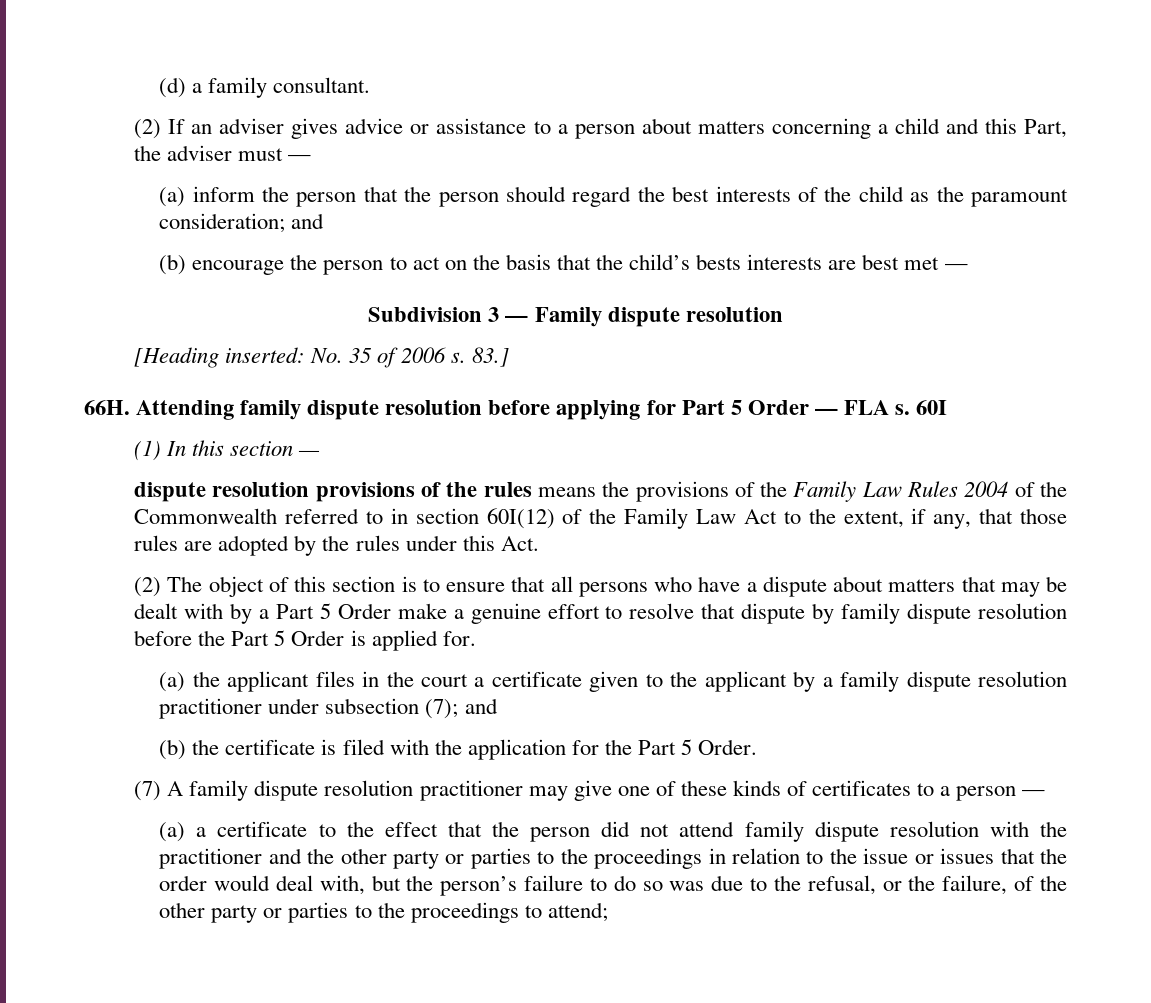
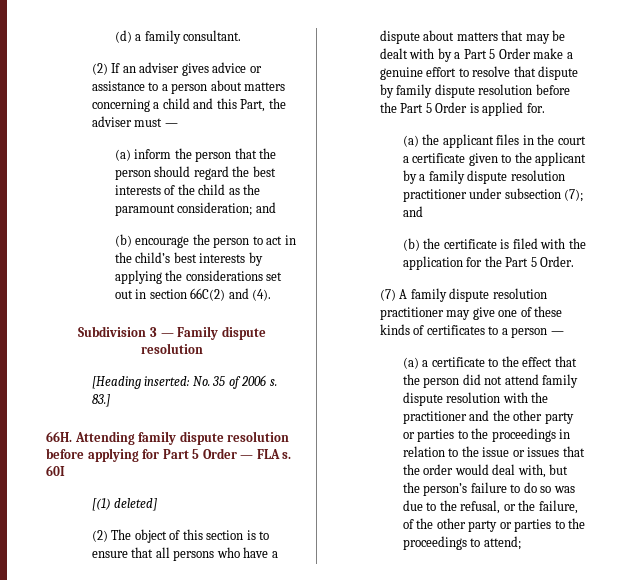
[444,254,968,270] on the basis that the child’s bests interests are best met — -> [284,235,296,245] [114,252,263,266] [114,270,283,284] [114,288,272,301] in the child’s best interests by applying the considerations set out in section 66C(2) and (4).
[134,440,321,461] [134,481,1068,502] [134,508,1068,529] [134,535,539,556] (1) In this section — // dispute resolution provisions of the rules means the provisions of the Family Law Rules 2004 of the Commonwealth referred to in section 60I(12) of the Family Law Act to the extent, if any, that those rules are adopted by the rules under this Act. -> [91,498,158,511] [(1) deleted]

